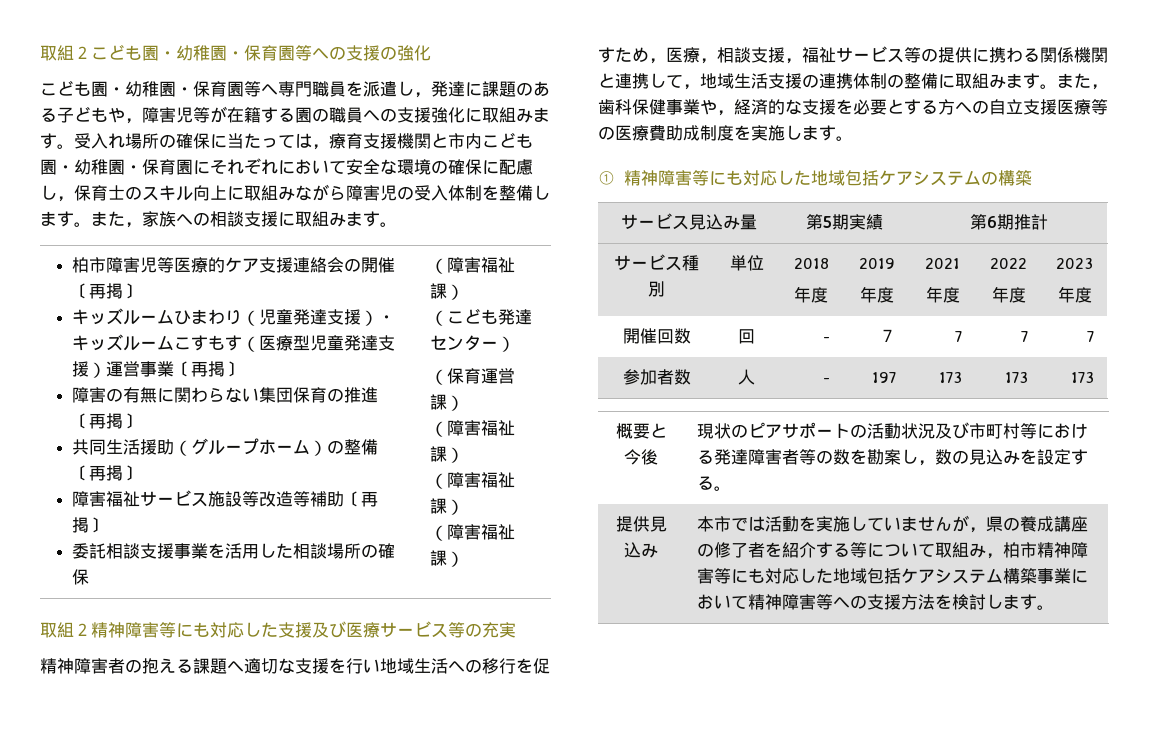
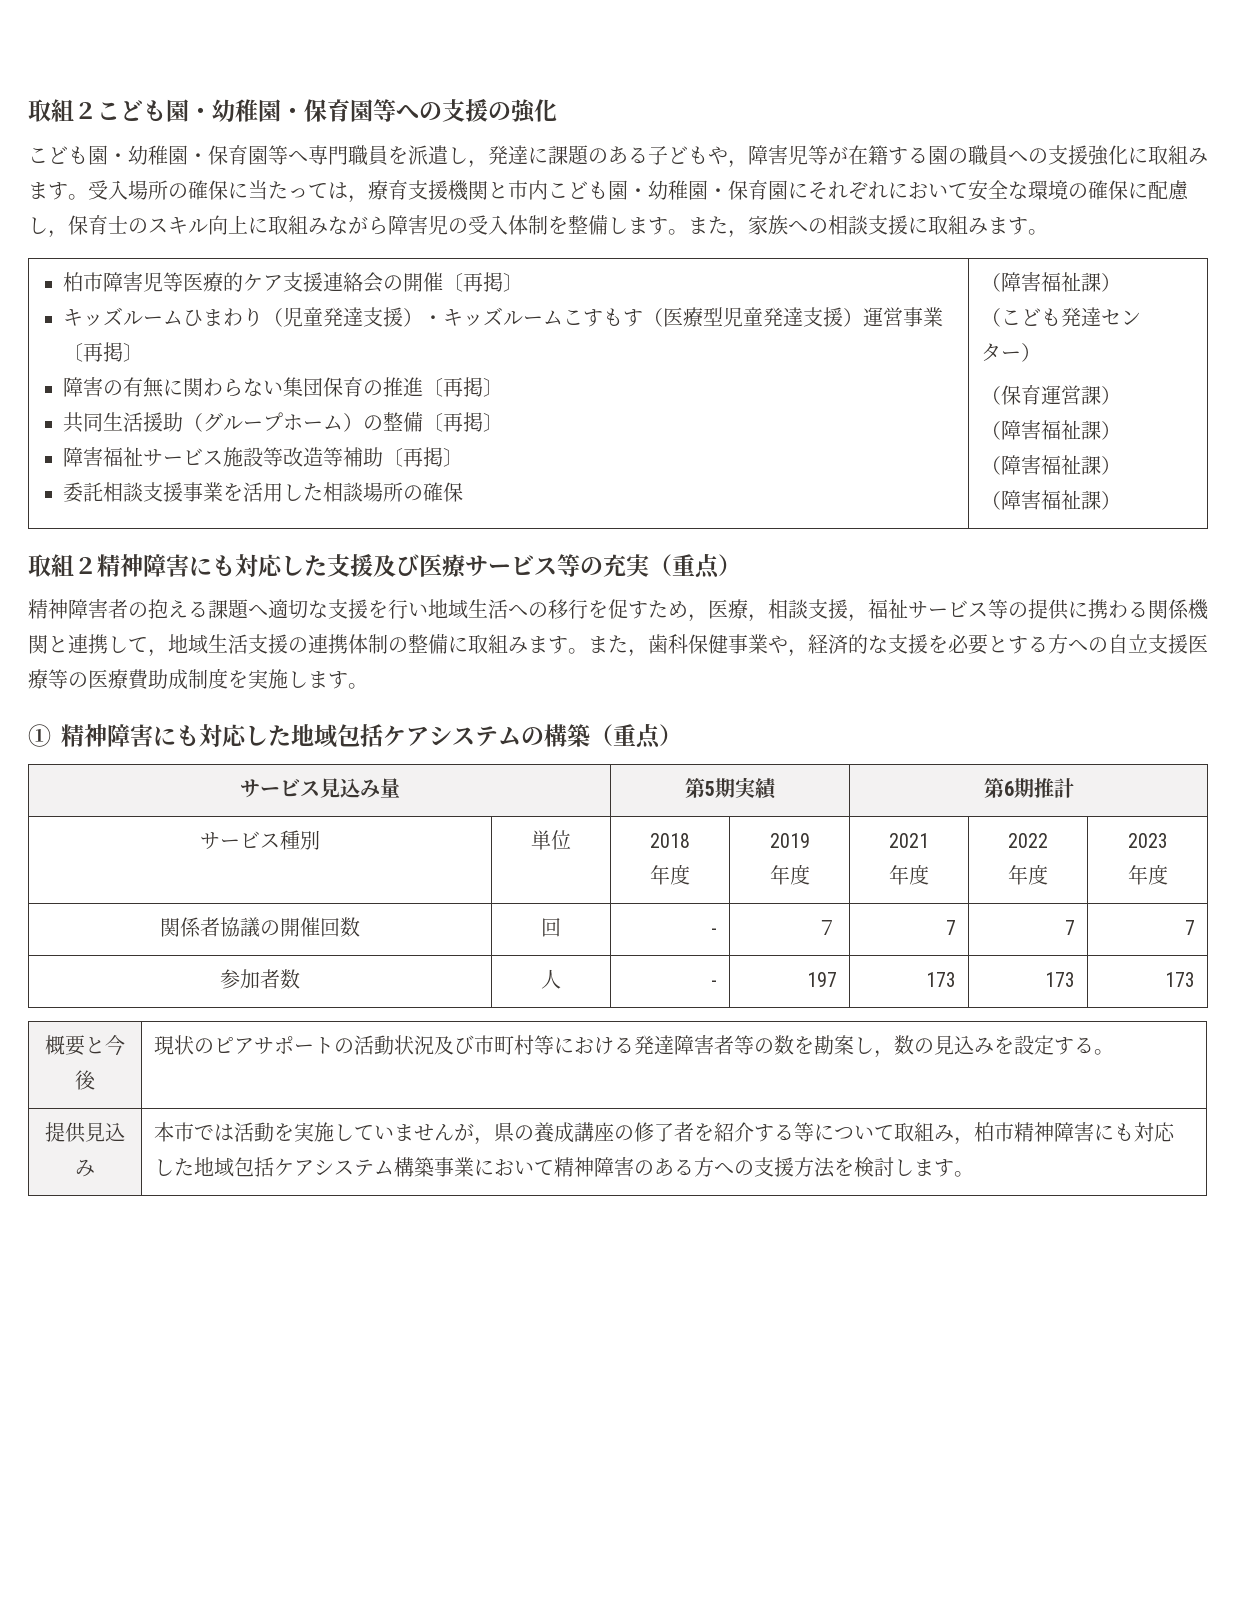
[108,133,125,148] れ -> (128, 190) none
[159,622,176,638] 等 -> (189, 565) none
(516, 630) none -> [649,553,741,579] （重点）
[691,170,709,186] 等 -> (153, 735) none
(1032, 178) none -> [590,723,682,749] （重点）
(1092, 295) none -> [160,917,280,937] 関係者協議の
[713,568,731,584] 等 -> (1095, 1132) none
[815,594,833,610] 等 -> [634,1157,715,1177] のある方

